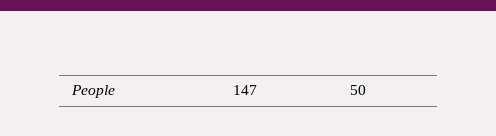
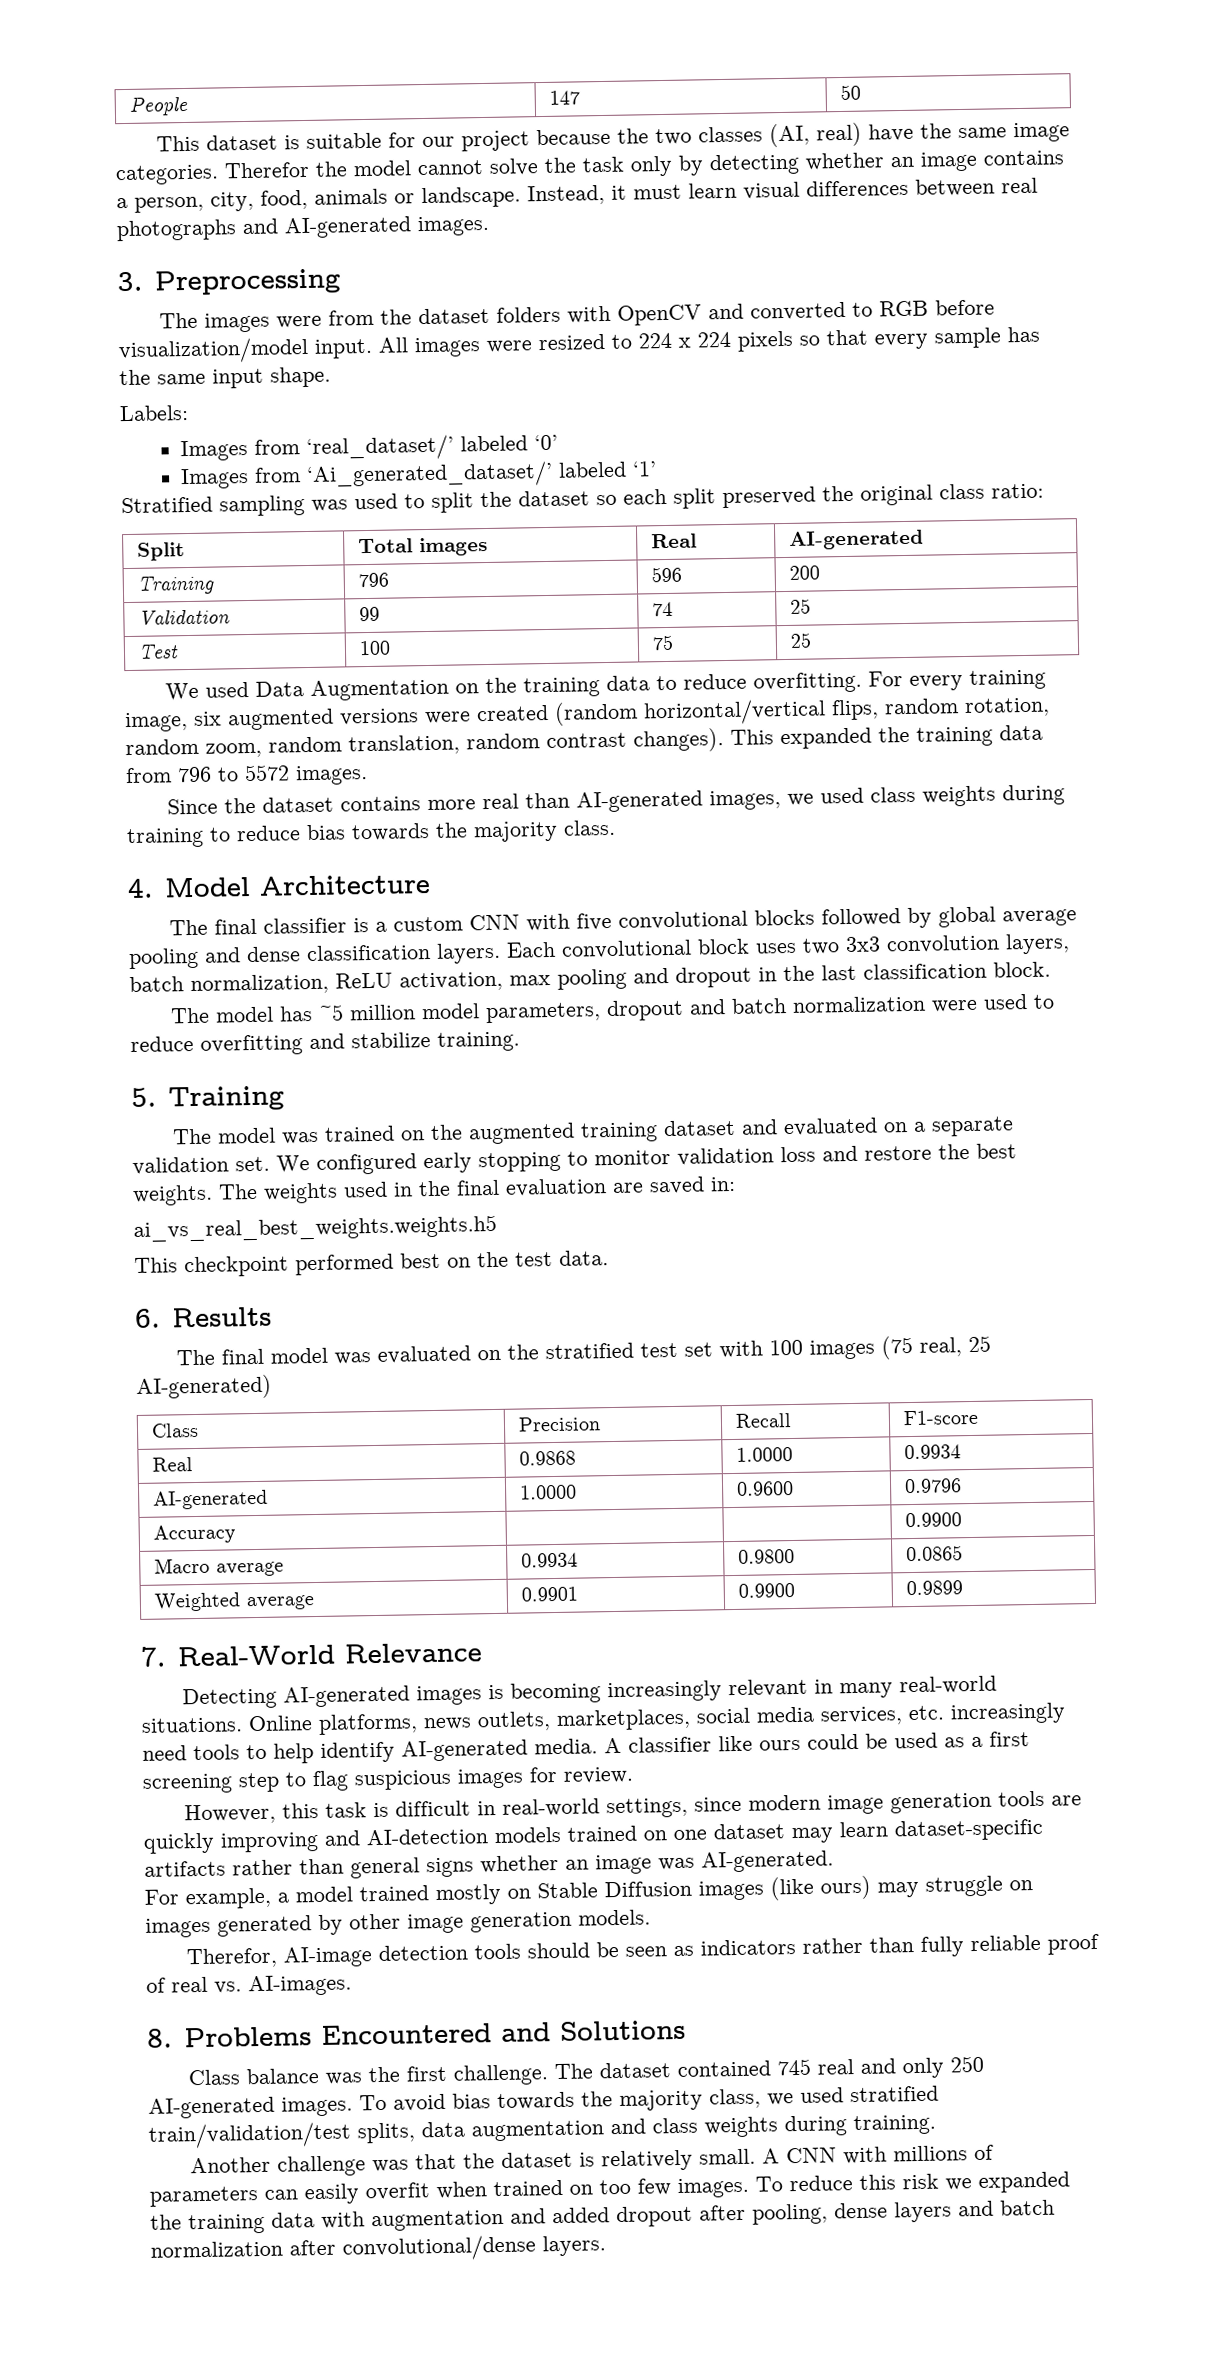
(366, 90) none -> [156,122,1071,152] [115,150,1064,186] [116,177,1038,213] [116,215,490,242] [117,268,341,296] [159,299,996,333] [118,326,1040,365] [119,366,331,389] [119,404,189,422] [180,434,559,462] [180,460,658,490] [121,483,1044,517] [136,542,185,561] [357,536,488,557] [650,533,697,549] [788,529,924,550] [136,574,215,595] [357,572,389,588] [650,566,682,583] [788,565,820,580] [137,609,230,625] [358,606,380,622] [651,601,673,617] [789,598,811,614] [137,643,179,659] [358,640,391,656] [651,634,674,651] [789,632,811,648] [165,669,1047,701] [124,697,1050,733] [125,724,1043,758] [125,764,368,786] [167,784,1066,815] [126,819,616,849] [127,873,431,899] [169,906,1078,936] [128,933,1070,970] [129,961,1051,996] [170,993,1056,1024] [130,1031,520,1056] [131,1085,285,1112] [172,1116,1015,1145] [132,1143,1017,1176] [132,1176,736,1207] [133,1214,497,1243] [134,1250,609,1278] [134,1306,272,1328] [176,1335,992,1366] [136,1374,272,1400] [150,1422,199,1438] [517,1416,601,1432] [734,1413,792,1428] [902,1409,979,1426] [151,1457,193,1472] [518,1450,576,1466] [735,1446,793,1462] [903,1444,961,1460] [152,1489,268,1510] [518,1484,577,1500] [735,1480,794,1496] [903,1478,962,1494] [152,1524,236,1544] [904,1512,962,1528] [153,1557,284,1577] [520,1552,578,1568] [737,1548,795,1564] [905,1545,963,1562] [153,1592,315,1612] [520,1586,578,1602] [737,1582,795,1598] [905,1580,963,1596] [140,1642,482,1667] [182,1675,998,1710] [141,1702,1066,1735] [142,1731,1030,1764] [142,1766,633,1794] [184,1790,1083,1825] [143,1818,1043,1854] [144,1850,834,1879] [144,1875,1033,1910] [145,1909,651,1938] [186,1933,1100,1969] [146,1974,352,1997] [147,2019,686,2048] [188,2055,985,2086] [148,2085,939,2119] [148,2114,936,2149] [190,2144,995,2177] [149,2171,1070,2207] [150,2199,1055,2235] [150,2234,606,2262] // This dataset is suitable for our project because the two classes (AI, real) have the same image categories. Therefor the model cannot solve the task only by detecting whether an image contains a person, city, food, animals or landscape. Instead, it must learn visual differences between real photographs and AI-generated images. // 3. Preprocessing // The images were from the dataset folders with OpenCV and converted to RGB before visualization/model input. All images were resized to 224 x 224 pixels so that every sample has the same input shape. // Labels: // Images from ‘real_dataset/’ labeled ‘0’ // Images from ‘Ai_generated_dataset/’ labeled ‘1’ // Stratified sampling was used to split the dataset so each split preserved the original class ratio: // Split | Total images | Real | AI-generated // Training | 796 | 596 | 200 // Validation | 99 | 74 | 25 // Test | 100 | 75 | 25 // We used Data Augmentation on the training data to reduce overfitting. For every training image, six augmented versions were created (random horizontal/vertical flips, random rotation, random zoom, random translation, random contrast changes). This expanded the training data from 796 to 5572 images. // Since the dataset contains more real than AI-generated images, we used class weights during training to reduce bias towards the majority class. // 4. Model Architecture // The final classifier is a custom CNN with five convolutional blocks followed by global average pooling and dense classification layers. Each convolutional block uses two 3x3 convolution layers, batch normalization, ReLU activation, max pooling and dropout in the last classification block. // The model has ~5 million model parameters, dropout and batch normalization were used to reduce overfitting and stabilize training. // 5. Training // The model was trained on the augmented training dataset and evaluated on a separate validation set. We configured early stopping to monitor validation loss and restore the best weights. The weights used in the final evaluation are saved in: // ai_vs_real_best_weights.weights.h5 // This checkpoint performed best on the test data. // 6. Results // The final model was evaluated on the stratified test set with 100 images (75 real, 25 AI-generated) // Class | Precision | Recall | F1-score // Real | 0.9868 | 1.0000 | 0.9934 // AI-generated | 1.0000 | 0.9600 | 0.9796 // Accuracy | | | 0.9900 // Macro average | 0.9934 | 0.9800 | 0.0865 // Weighted average | 0.9901 | 0.9900 | 0.9899 // 7. Real-World Relevance // Detecting AI-generated images is becoming increasingly relevant in many real-world situations. Online platforms, news outlets, marketplaces, social media services, etc. increasingly need tools to help identify AI-generated media. A classifier like ours could be used as a first screening step to flag suspicious images for review. // However, this task is difficult in real-world settings, since modern image generation tools are quickly improving and AI-detection models trained on one dataset may learn dataset-specific artifacts rather than general signs whether an image was AI-generated. // For example, a model trained mostly on Stable Diffusion images (like ours) may struggle on images generated by other image generation models. // Therefor, AI-image detection tools should be seen as indicators rather than fully reliable proof of real vs. AI-images. // 8. Problems Encountered and Solutions // Class balance was the first challenge. The dataset contained 745 real and only 250 AI-generated images. To avoid bias towards the majority class, we used stratified train/validation/test splits, data augmentation and class weights during training. // Another challenge was that the dataset is relatively small. A CNN with millions of parameters can easily overfit when trained on too few images. To reduce this risk we expanded the training data with augmentation and added dropout after pooling, dense layers and batch normalization after convolutional/dense layers.

